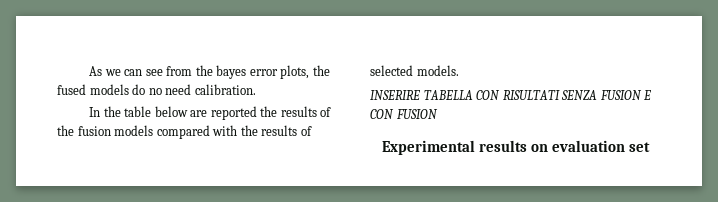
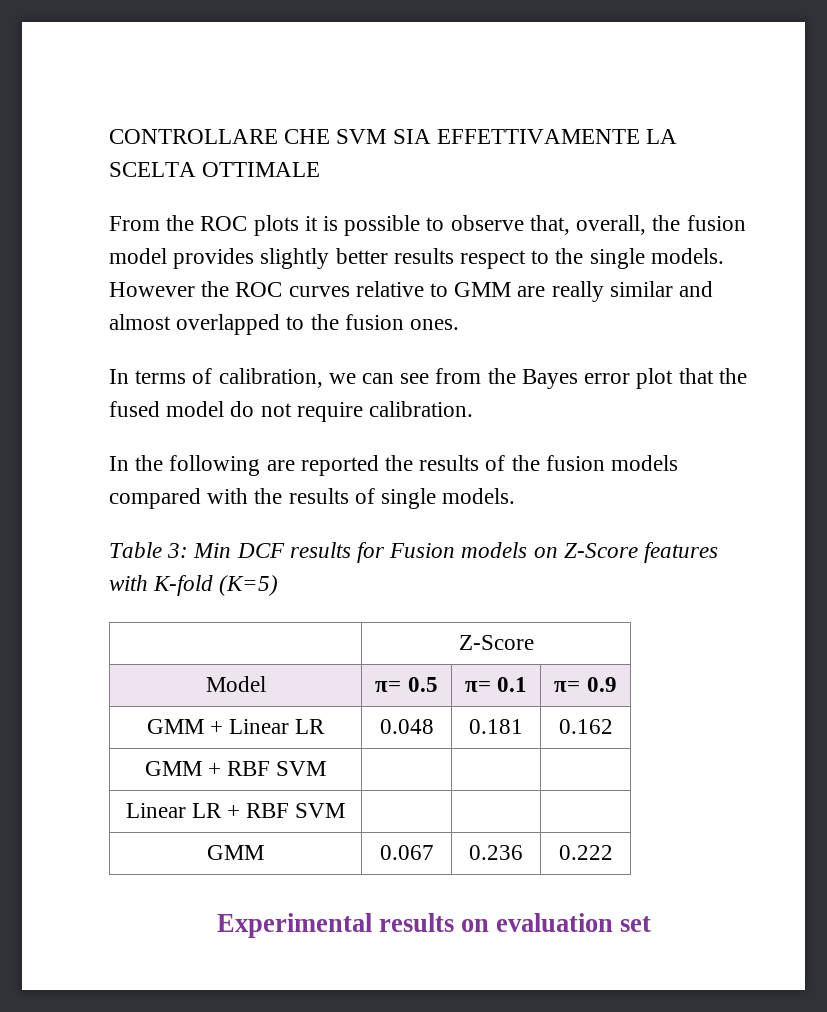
[89,66,103,76] As -> [109,129,678,144] [109,162,321,177] [109,215,746,236] [109,248,724,269] [109,281,714,302] [109,314,460,335] [109,368,323,388] CONTROLLARE CHE SVM SIA EFFETTIVAMENTE LA SCELTA OTTIMALE // From the ROC plots it is possible to observe that, overall, the fusion model provides slightly better results respect to the single models. However the ROC curves relative to GMM are really similar and almost overlapped to the fusion ones. // In terms of calibration,
[216,65,330,79] [57,84,192,95] bayes error plots, the fused models do no need -> [521,368,747,389] [109,401,363,422] Bayes error plot that the fused model do not require
[124,106,188,117] table below -> [169,455,261,476] following
[370,65,413,76] selected -> [381,488,437,509] single
[370,90,652,100] [370,109,438,119] INSERIRE TABELLA CON RISULTATI SENZA FUSION E CON FUSION -> [109,542,719,563] [109,575,279,596] [458,635,534,650] [205,676,266,692] [375,677,438,692] [464,677,528,692] [554,677,617,692] [146,719,326,734] [379,719,434,734] [469,719,523,734] [558,719,613,734] [144,761,327,776] [125,803,346,818] [207,845,264,860] [379,845,434,860] [469,845,523,860] [558,845,613,860] Table 3: Min DCF results for Fusion models on Z-Score features with K-fold (K=5) // | Z-Score // Model | π= 0.5 | π= 0.1 | π= 0.9 // GMM + Linear LR | 0.048 | 0.181 | 0.162 // GMM + RBF SVM | | | // Linear LR + RBF SVM | | | // GMM | 0.067 | 0.236 | 0.222

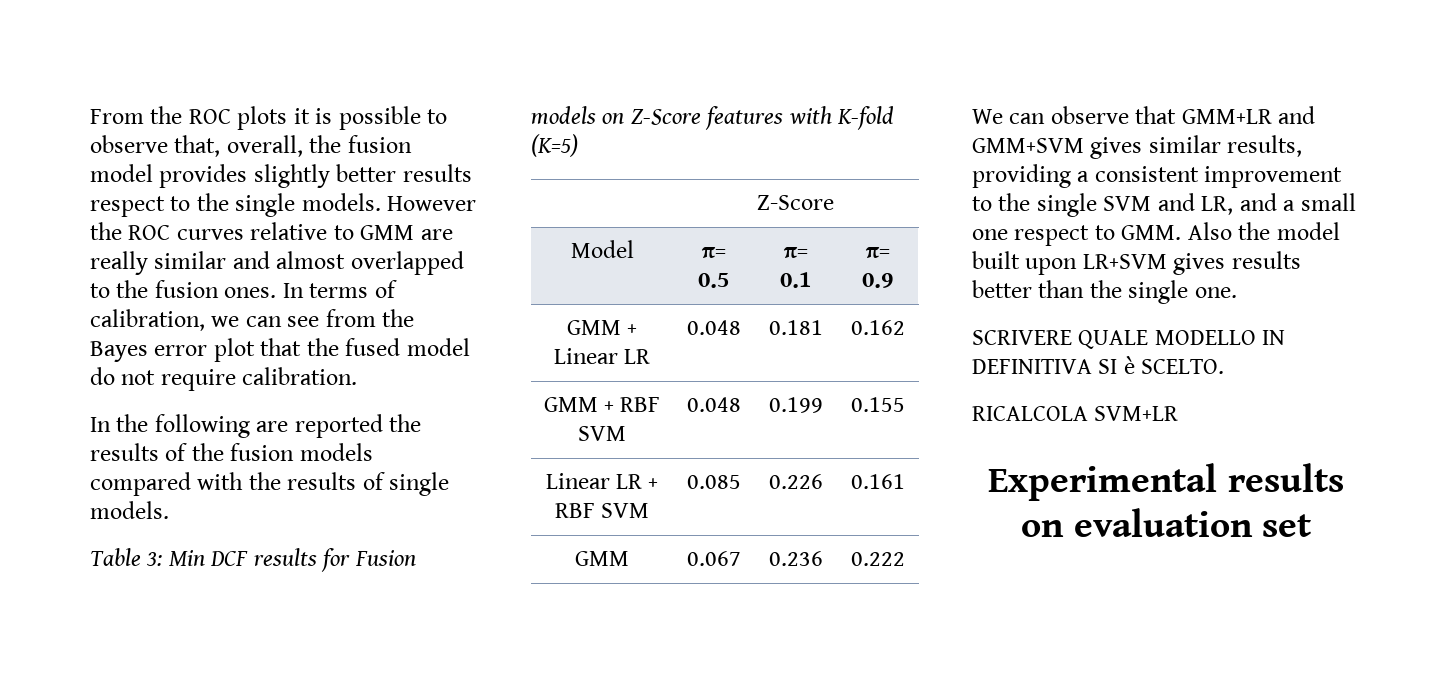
[109,129,678,144] [109,162,321,177] CONTROLLARE CHE SVM SIA EFFETTIVAMENTE LA SCELTA OTTIMALE // -> (90, 116) none
(460, 324) // -> (277, 292) none
(327, 768) | | -> [686,397,741,412] [768,397,823,413] [850,397,905,412] 0.048 | 0.199 | 0.155
(346, 810) | | -> [686,475,741,489] [768,474,823,489] [850,474,905,489] 0.085 | 0.226 | 0.161
(613, 852) none -> [972,106,1316,124] [972,135,1303,159] [972,164,1343,188] [972,193,1356,217] [972,222,1340,246] [972,251,1301,275] [972,280,1237,304] [972,330,1286,349] [972,356,1225,374] [972,406,1179,421] // We can observe that GMM+LR and GMM+SVM gives similar results, providing a consistent improvement to the single SVM and LR, and a small one respect to GMM. Also the model built upon LR+SVM gives results better than the single one. // SCRIVERE QUALE MODELLO IN DEFINITIVA SI è SCELTO. // RICALCOLA SVM+LR

